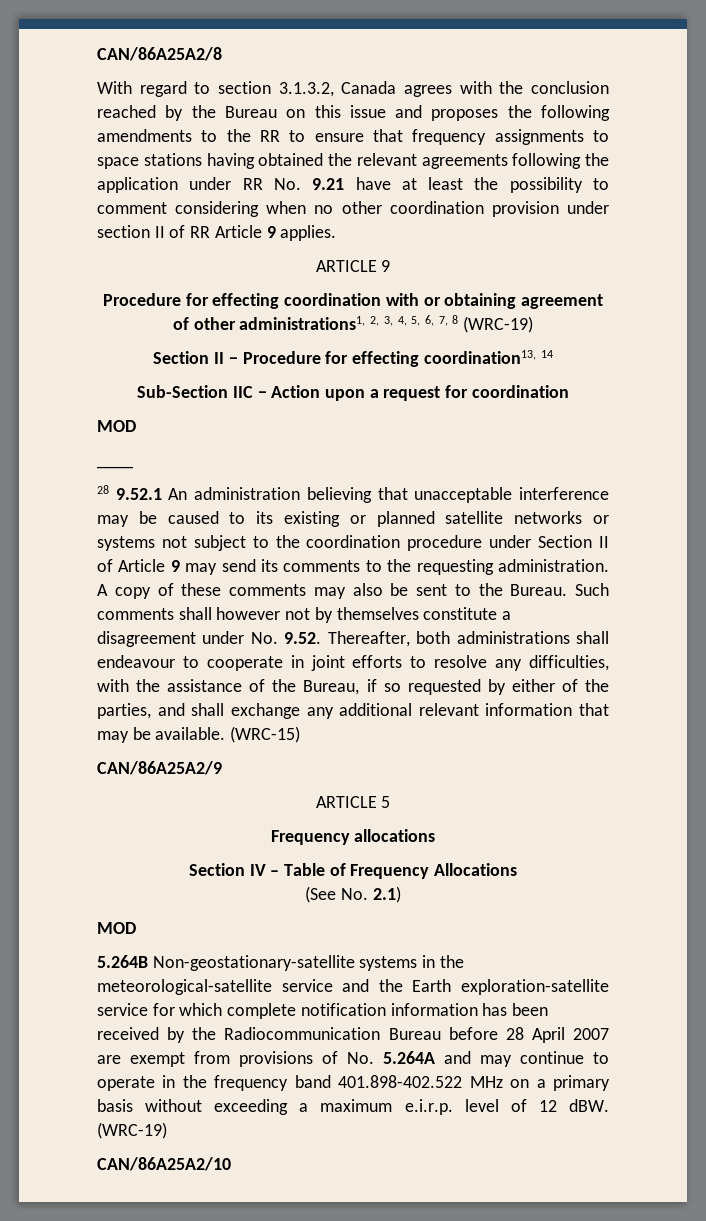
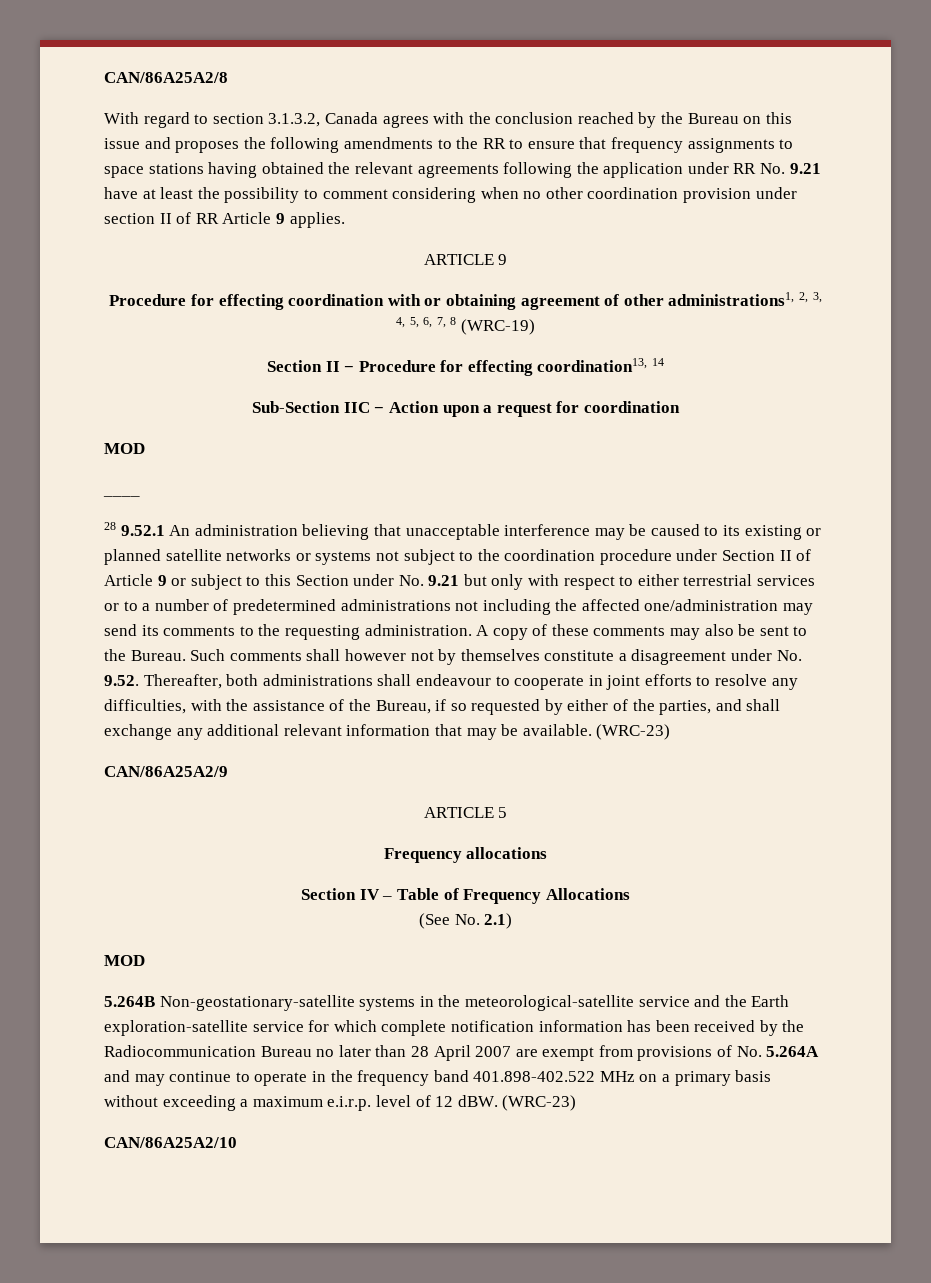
(180, 566) none -> [171,574,816,590] [104,599,779,615] or subject to this Section under No. 9.21 but only with respect to either terrestrial services or to a number of predetermined administrations not including the affected one/administration
[230,726,301,743] (WRC-15) -> [596,724,671,740] (WRC-23)
[448,1027,498,1040] before -> [316,1045,407,1057] no later than
[97,1122,167,1139] (WRC-19) -> [502,1095,577,1111] (WRC-23)

